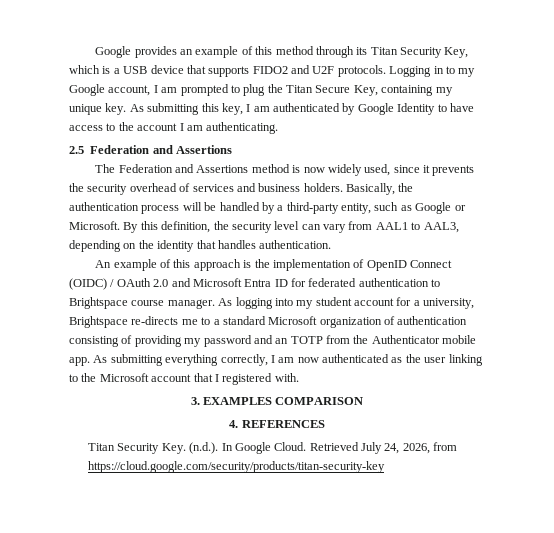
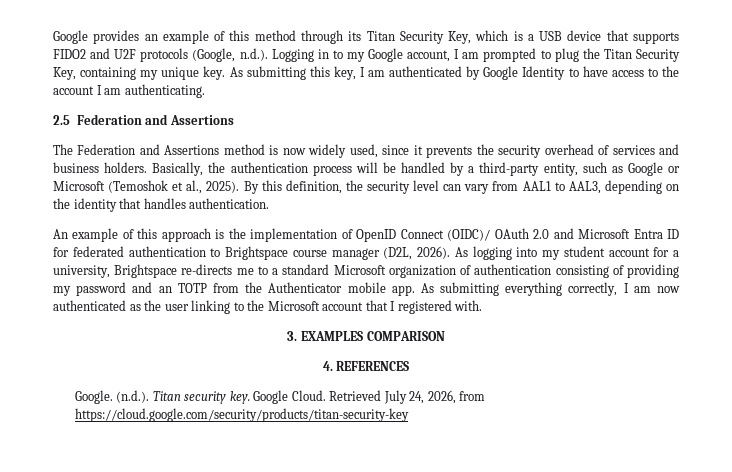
[337,65,386,77] protocols. -> [140,48,268,62] protocols (Google, n.d.).
[315,85,351,93] Secure -> [635,49,680,62] Security
[69,221,120,230] Microsoft. -> [53,180,240,194] Microsoft (Temoshok et al., 2025).
[69,278,115,290] (OIDC) / -> [447,229,491,241] (OIDC)/
[167,299,215,309] manager. -> [331,246,450,260] manager (D2L, 2026).
[87,442,233,454] Titan Security Key. (n.d.). In -> [74,390,250,404] Google. (n.d.). Titan security key.

